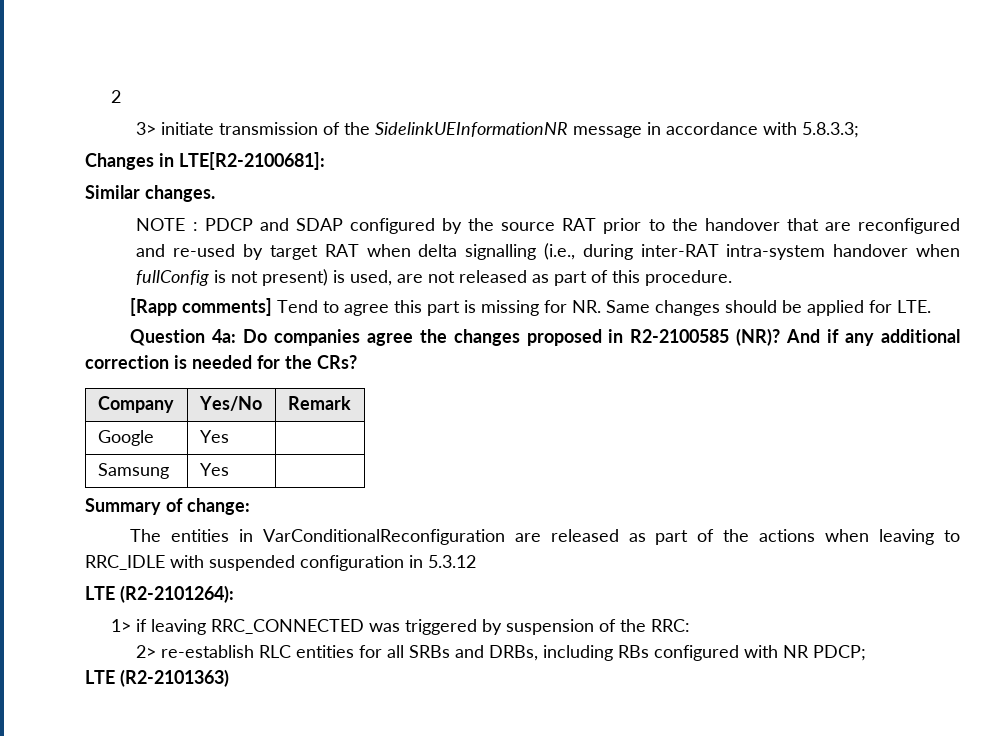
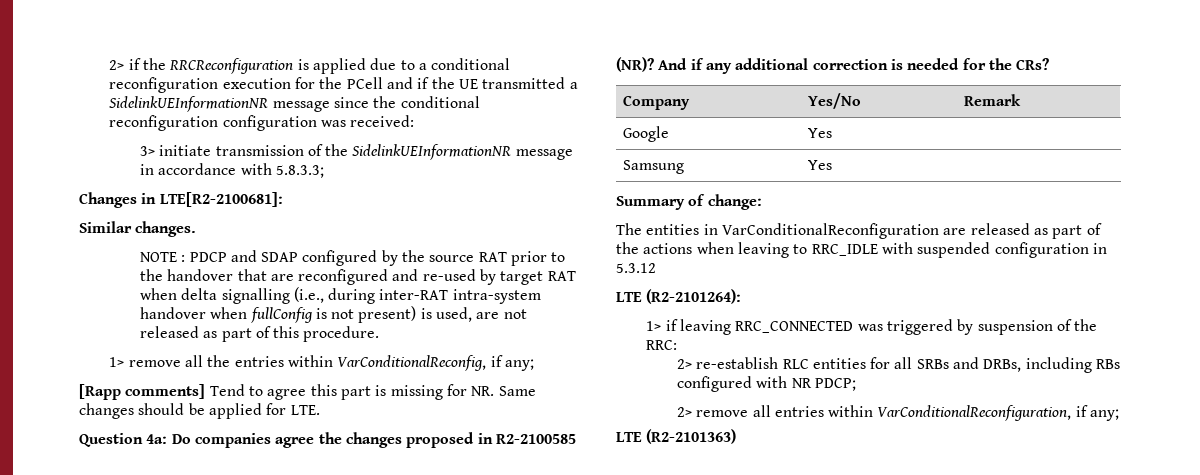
[110,90,121,103] 2 -> [109,58,511,74] [109,77,578,93] [109,96,480,112] [109,115,415,131] 2> if the RRCReconfiguration is applied due to a conditional reconfiguration execution for the PCell and if the UE transmitted a SidelinkUEInformationNR message since the conditional reconfiguration configuration was received:
(733, 278) none -> [109,355,535,371] // 1> remove all the entries within VarConditionalReconfig, if any;
(867, 653) none -> [676,405,1120,421] // 2> remove all entries within VarConditionalReconfiguration, if any;

